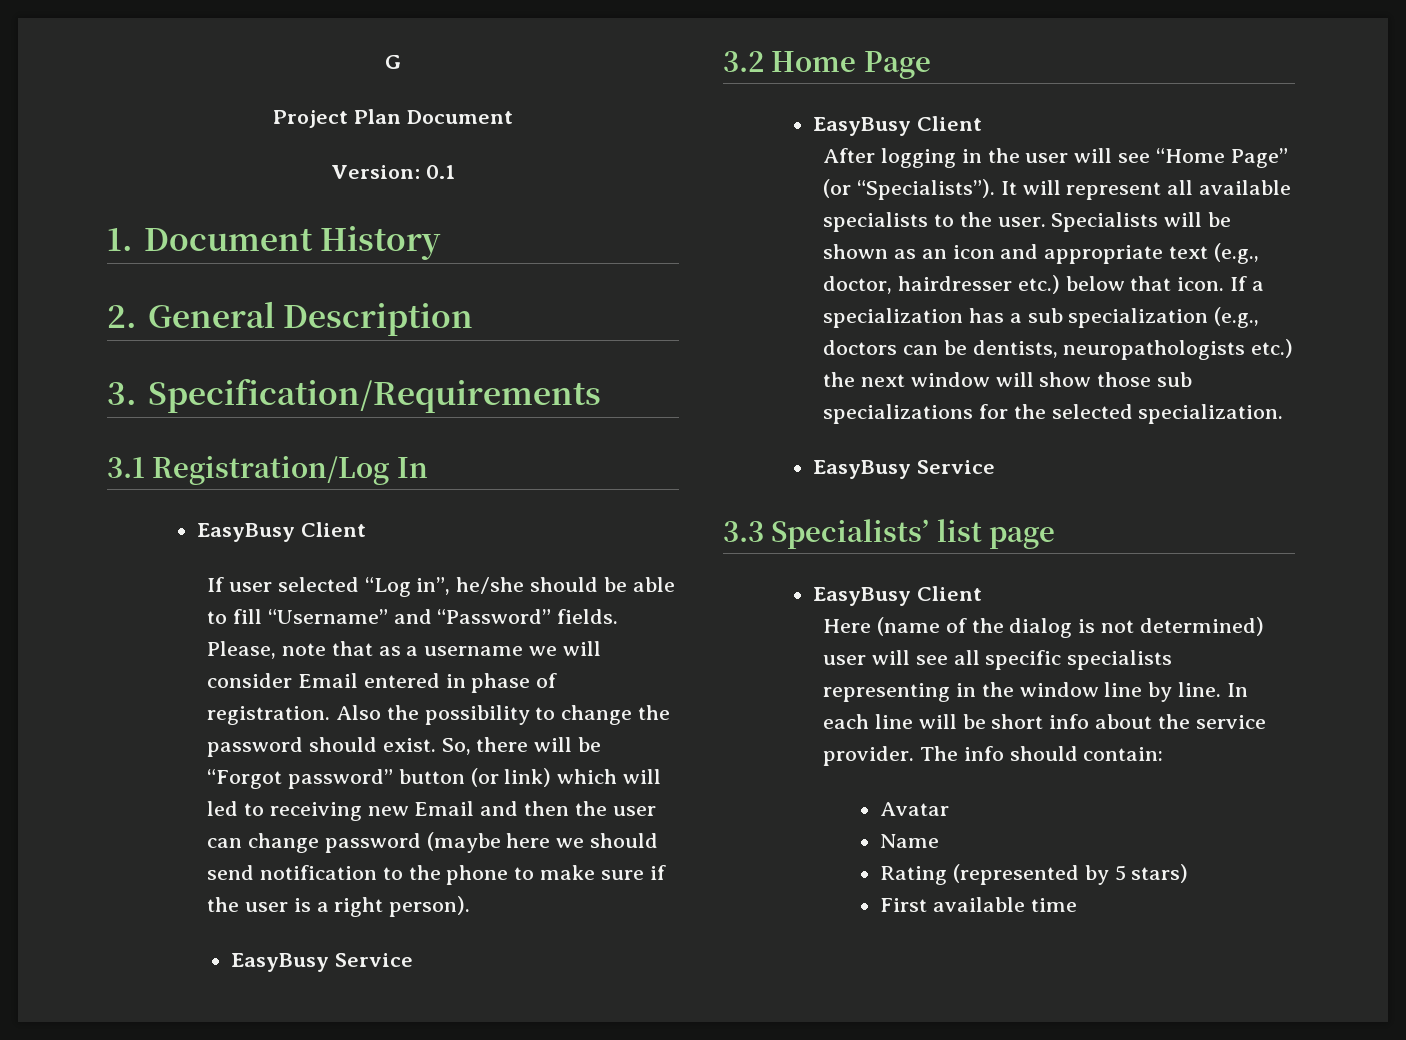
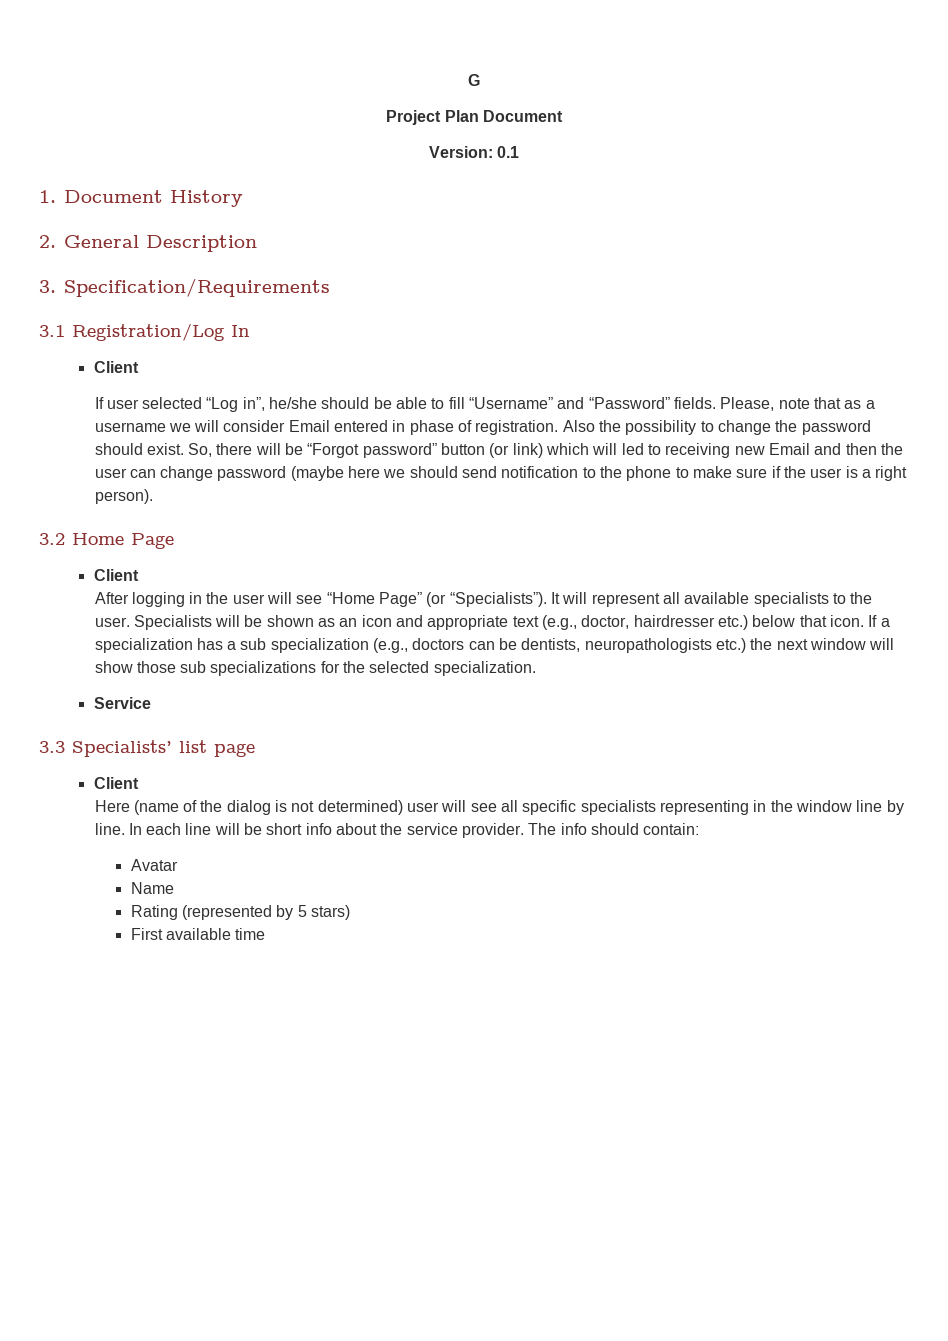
[197,523,296,542] EasyBusy -> (250, 331) none
[230,953,413,972] // EasyBusy Service -> (153, 496) none
[813,117,912,136] EasyBusy -> (174, 541) none
[813,460,912,479] EasyBusy -> (536, 668) none
[813,587,912,606] EasyBusy -> (255, 750) none

